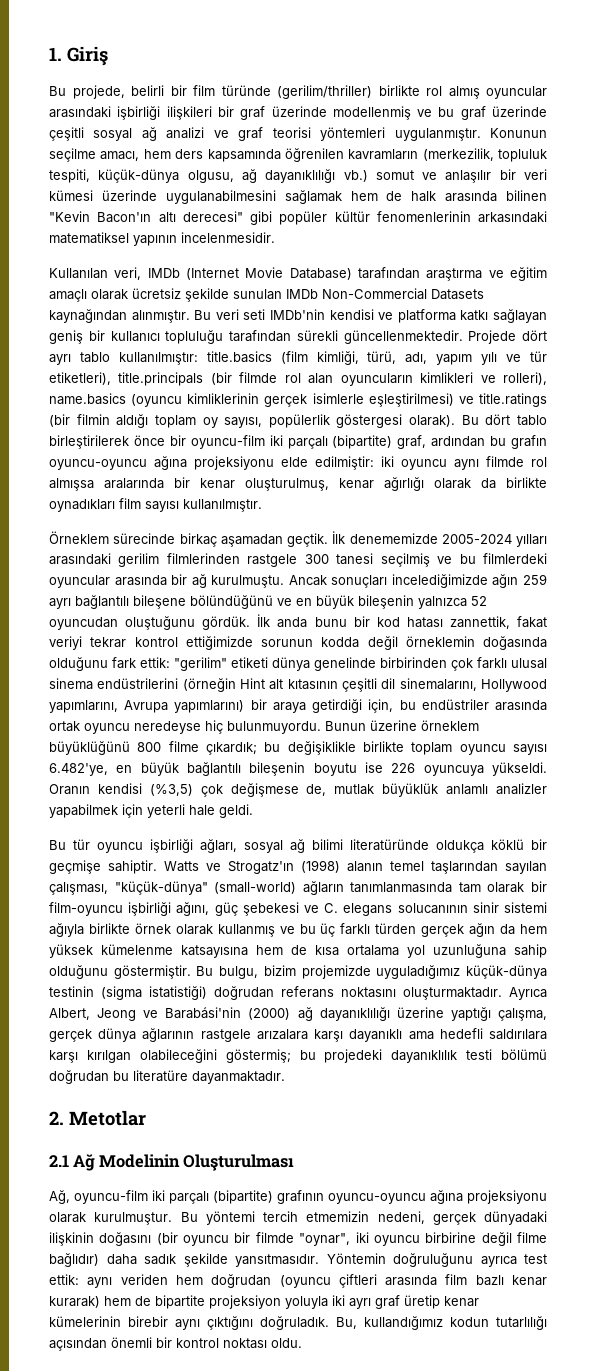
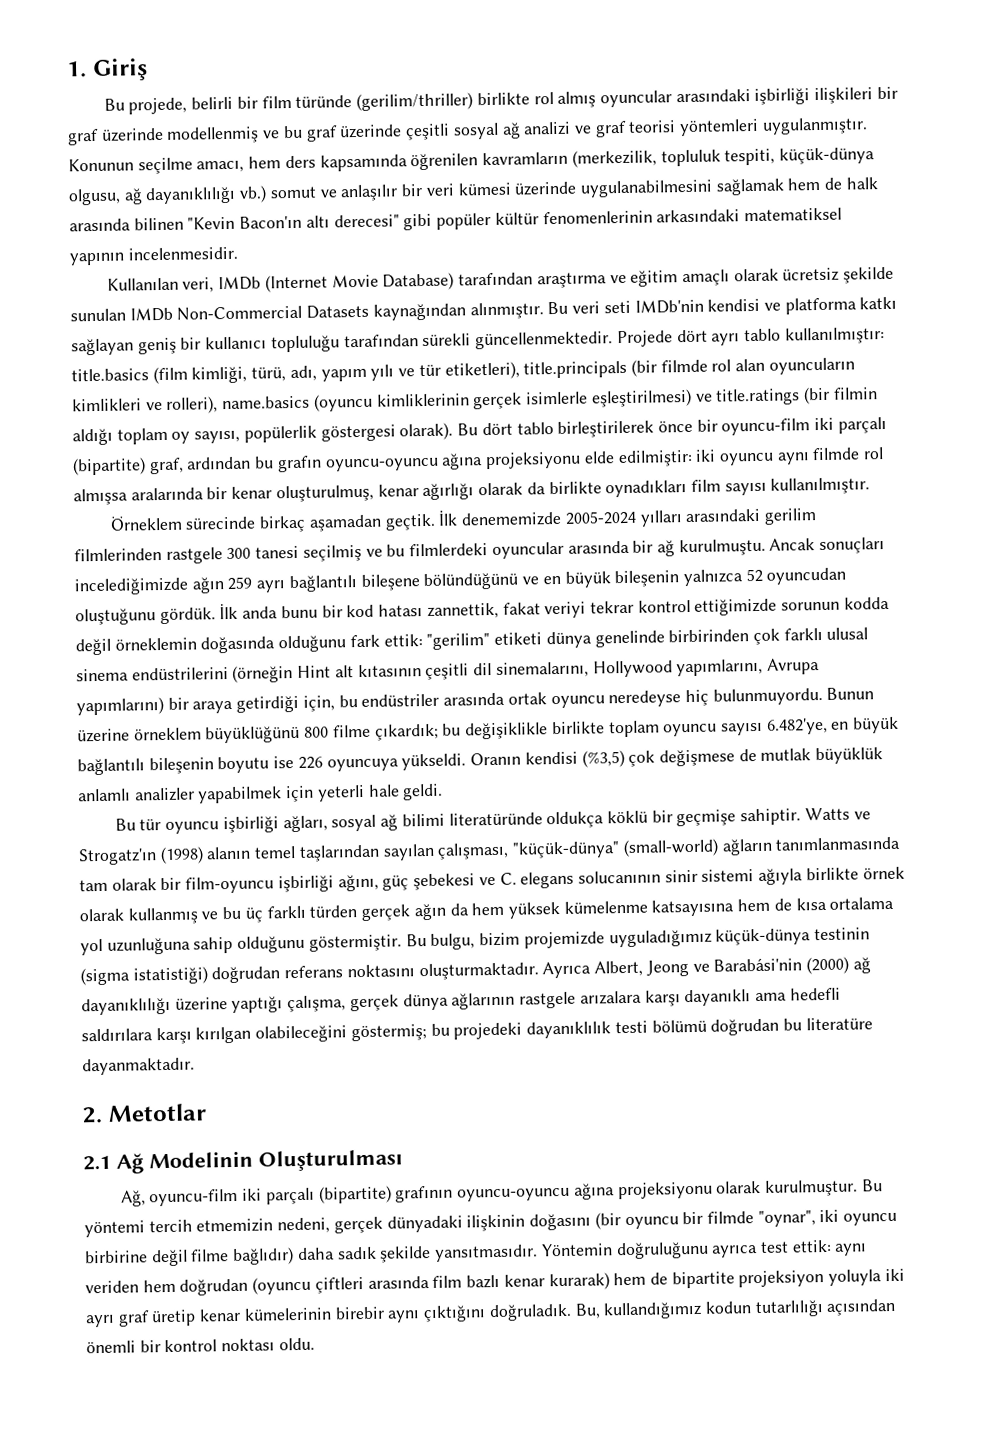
[306,784,327,796] de, -> [738,748,757,762] de

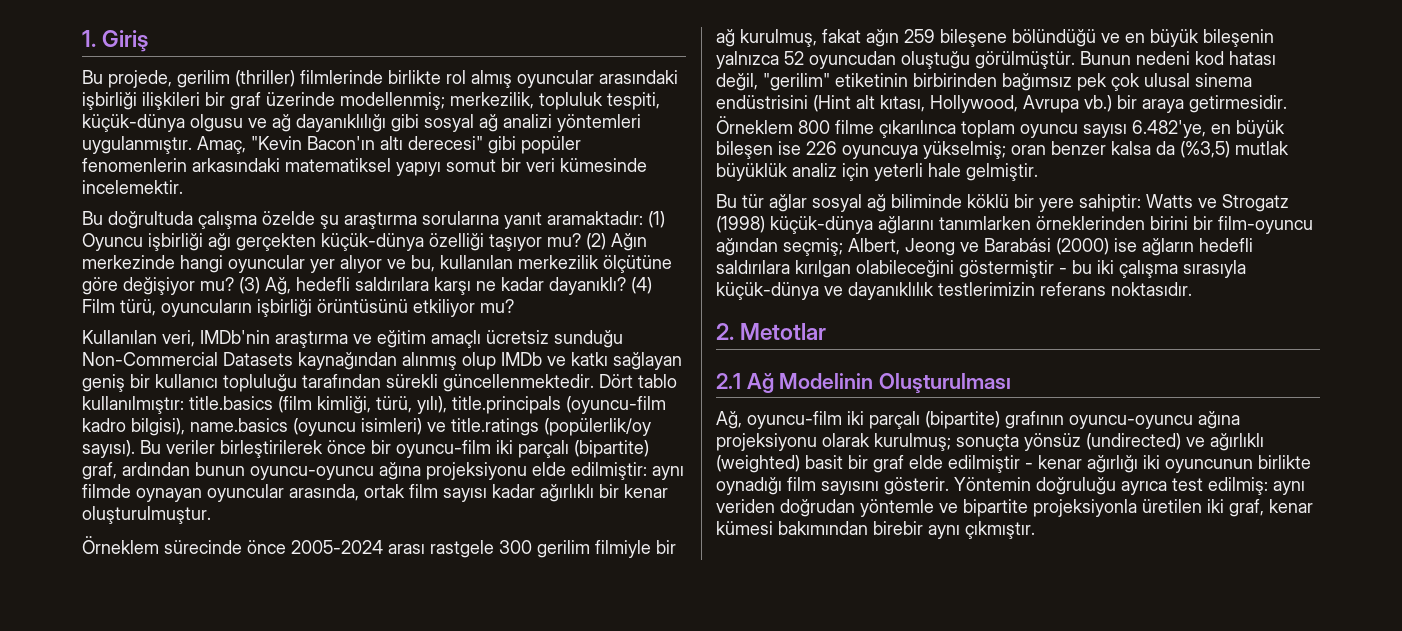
[191,92,474,111] belirli bir film türünde (gerilim/thriller) -> [177,70,383,88] gerilim (thriller) filmlerinde
[166,117,868,144] [68,147,875,175] [68,177,878,206] [69,217,184,232] modellenmiş ve bu graf üzerinde çeşitli sosyal ağ analizi ve graf teorisi yöntemleri uygulanmıştır. Konunun seçilme amacı, hem ders kapsamında öğrenilen kavramların (merkezilik, topluluk tespiti, küçük-dünya olgusu, ağ dayanıklılığı vb.) somut ve anlaşılır bir veri kümesi üzerinde uygulanabilmesini sağlamak hem de halk arasında bilinen -> [340,92,660,110] [82,114,641,132] [82,136,246,154] modellenmiş; merkezilik, topluluk tespiti, küçük-dünya olgusu ve ağ dayanıklılığı gibi sosyal ağ analizi yöntemleri uygulanmıştır. Amaç,
[494,207,842,225] [69,246,238,266] [106,266,895,293] [70,297,857,322] kültür fenomenlerinin arkasındaki matematiksel yapının incelenmesidir. // Kullanılan veri, IMDb (Internet Movie Database) tarafından araştırma ve eğitim amaçlı olarak ücretsiz şekilde sunulan IMDb Non-Commercial Datasets kaynağından alınmıştır. Bu veri seti IMDb'nin kendisi ve platforma -> [82,158,647,176] [82,180,183,194] [82,211,665,229] [82,233,647,251] [82,255,672,273] [82,277,652,295] [82,299,514,317] [82,330,623,348] [82,352,566,370] fenomenlerin arkasındaki matematiksel yapıyı somut bir veri kümesinde incelemektir. // Bu doğrultuda çalışma özelde şu araştırma sorularına yanıt aramaktadır: (1) Oyuncu işbirliği ağı gerçekten küçük-dünya özelliği taşıyor mu? (2) Ağın merkezinde hangi oyuncular yer alıyor ve bu, kullanılan merkezilik ölçütüne göre değişiyor mu? (3) Ağ, hedefli saldırılara karşı ne kadar dayanıklı? (4) Film türü, oyuncuların işbirliği örüntüsünü etkiliyor mu? // Kullanılan veri, IMDb'nin araştırma ve eğitim amaçlı ücretsiz sunduğu Non-Commercial Datasets kaynağından alınmış olup IMDb ve
[616,329,741,348] Projede dört ayrı -> [599,374,633,388] Dört
[289,357,855,382] [72,386,878,414] [72,422,554,446] adı, yapım yılı ve tür etiketleri), title.principals (bir filmde rol alan oyuncuların kimlikleri ve rolleri), name.basics (oyuncu kimliklerinin gerçek isimlerle eşleştirilmesi) ve title.ratings (bir filmin aldığı toplam oy sayısı, popülerlik göstergesi olarak). Bu dört tablo -> [417,396,666,414] [82,418,651,436] [82,440,215,458] yılı), title.principals (oyuncu-film kadro bilgisi), name.basics (oyuncu isimleri) ve title.ratings (popülerlik/oy sayısı). Bu veriler
[254,455,322,473] bu grafın -> [195,462,245,476] bunun
[695,447,885,466] [73,477,871,506] [109,508,817,533] [74,537,886,564] [74,572,519,596] iki oyuncu aynı filmde rol almışsa aralarında bir kenar oluşturulmuş, kenar ağırlığı olarak da birlikte oynadıkları film sayısı kullanılmıştır. // Örneklem sürecinde birkaç aşamadan geçtik. İlk denememizde 2005-2024 yılları arasındaki gerilim filmlerinden rastgele 300 tanesi seçilmiş ve bu filmlerdeki oyuncular arasında bir ağ kurulmuştu. Ancak sonuçları incelediğimizde ağın 259 ayrı bağlantılı bileşene bölündüğünü -> [652,466,684,480] [82,484,668,502] [82,506,211,524] [82,536,676,558] [716,29,1096,47] aynı filmde oynayan oyuncular arasında, ortak film sayısı kadar ağırlıklı bir kenar oluşturulmuştur. // Örneklem sürecinde önce 2005-2024 arası rastgele 300 gerilim filmiyle bir ağ kurulmuş, fakat ağın 259 bileşene bölündüğü
[75,596,890,626] [75,627,869,656] [76,658,820,683] [76,687,875,716] [77,721,605,744] oluştuğunu gördük. İlk anda bunu bir kod hatası zannettik, fakat veriyi tekrar kontrol ettiğimizde sorunun kodda değil örneklemin doğasında olduğunu fark ettik: "gerilim" etiketi dünya genelinde birbirinden çok farklı ulusal sinema endüstrilerini (örneğin Hint alt kıtasının çeşitli dil sinemalarını, Hollywood yapımlarını, Avrupa yapımlarını) bir araya getirdiği için, bu endüstriler arasında ortak oyuncu neredeyse hiç bulunmuyordu. Bunun üzerine örneklem büyüklüğünü 800 filme çıkardık; bu değişiklikle birlikte -> [901,51,1276,69] [716,73,1252,91] [716,95,1287,113] [716,116,956,138] oluştuğu görülmüştür. Bunun nedeni kod hatası değil, "gerilim" etiketinin birbirinden bağımsız pek çok ulusal sinema endüstrisini (Hint alt kıtası, Hollywood, Avrupa vb.) bir araya getirmesidir. Örneklem 800 filme çıkarılınca
[77,747,884,776] [77,786,283,804] bağlantılı bileşenin boyutu ise 226 oyuncuya yükseldi. Oranın kendisi (%3,5) çok değişmese de mutlak büyüklük anlamlı analizler yapabilmek -> [716,141,1289,159] [716,163,837,181] bileşen ise 226 oyuncuya yükselmiş; oran benzer kalsa da (%3,5) mutlak büyüklük analiz
[402,783,444,801] geldi. -> [966,163,1038,181] gelmiştir.
[165,807,871,834] [78,836,901,866] [79,866,905,894] [79,896,895,925] [80,927,870,956] [80,956,871,986] [81,987,841,1016] [81,1027,192,1045] oyuncu işbirliği ağları, sosyal ağ bilimi literatüründe oldukça köklü bir geçmişe sahiptir. Watts ve Strogatz'ın (1998) alanın temel taşlarından sayılan çalışması, "küçük-dünya" (small-world) ağların tanımlanmasında tam olarak bir film-oyuncu işbirliği ağını, güç şebekesi ve C. elegans solucanının sinir sistemi ağıyla birlikte örnek olarak kullanmış ve bu üç farklı türden gerçek ağın da hem yüksek kümelenme katsayısına hem de kısa ortalama yol uzunluğuna sahip olduğunu göstermiştir. Bu bulgu, bizim projemizde uyguladığımız küçük-dünya testinin (sigma istatistiği) doğrudan referans noktasını oluşturmaktadır. Ayrıca Albert, Jeong ve Barabási'nin (2000) ağ dayanıklılığı üzerine yaptığı çalışma, gerçek dünya ağlarının rastgele arızalara karşı dayanıklı ama hedefli saldırılara karşı -> [769,194,1289,212] [716,216,1313,234] [716,238,1253,256] [716,260,790,274] ağlar sosyal ağ biliminde köklü bir yere sahiptir: Watts ve Strogatz (1998) küçük-dünya ağlarını tanımlarken örneklerinden birini bir film-oyuncu ağından seçmiş; Albert, Jeong ve Barabási (2000) ise ağların hedefli saldırılara
[350,1017,873,1042] [82,1057,195,1076] göstermiş; bu projedeki dayanıklılık testi bölümü doğrudan bu literatüre dayanmaktadır. -> [959,260,1246,278] [716,282,1192,300] göstermiştir - bu iki çalışma sırasıyla küçük-dünya ve dayanıklılık testlerimizin referans noktasıdır.
[764,1179,883,1197] [84,1209,898,1238] [84,1241,709,1267] kurulmuştur. Bu yöntemi tercih etmemizin nedeni, gerçek dünyadaki ilişkinin doğasını (bir oyuncu bir filmde "oynar", iki oyuncu birbirine değil filme bağlıdır) daha sadık şekilde yansıtmasıdır. Yöntemin doğruluğunu -> [874,433,1264,451] [716,455,1311,473] [716,477,1116,495] kurulmuş; sonuçta yönsüz (undirected) ve ağırlıklı (weighted) basit bir graf elde edilmiştir - kenar ağırlığı iki oyuncunun birlikte oynadığı film sayısını gösterir. Yöntemin doğruluğu
[791,1239,832,1253] ettik: -> [1208,477,1268,495] edilmiş:
[142,1268,905,1296] [85,1298,897,1328] [86,1337,315,1354] hem doğrudan (oyuncu çiftleri arasında film bazlı kenar kurarak) hem de bipartite projeksiyon yoluyla iki ayrı graf üretip kenar kümelerinin birebir aynı çıktığını doğruladık. Bu, kullandığımız kodun tutarlılığı açısından önemli bir kontrol noktası oldu. -> [780,499,1313,517] [716,521,1035,539] doğrudan yöntemle ve bipartite projeksiyonla üretilen iki graf, kenar kümesi bakımından birebir aynı çıkmıştır.

